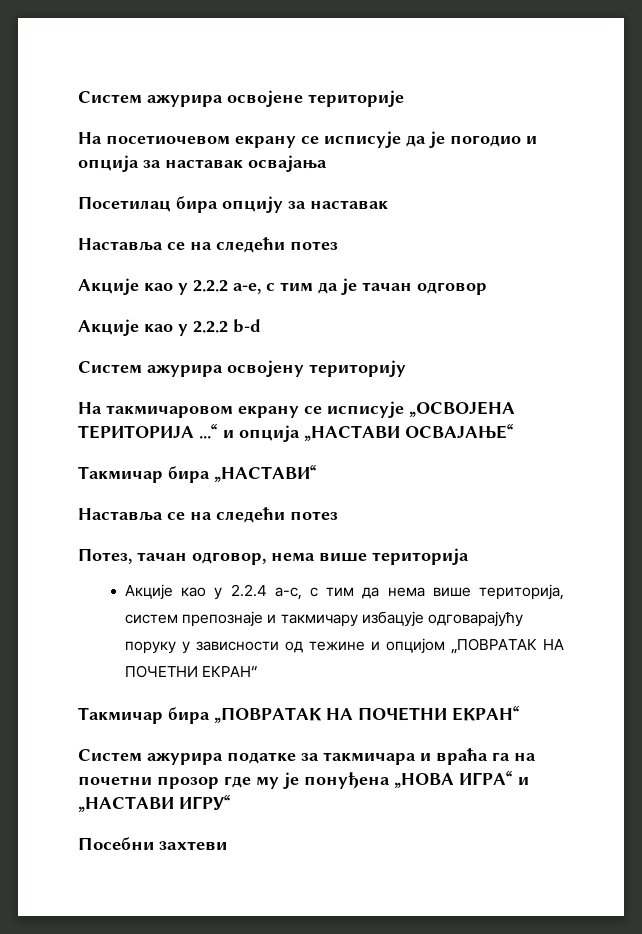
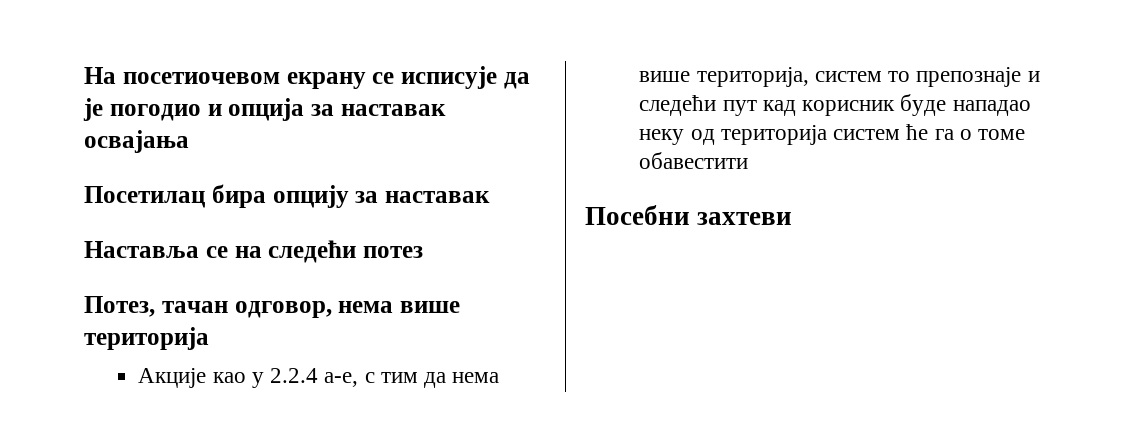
[78,90,404,107] Систем ажурира освојене територије // -> (84, 75) none
[78,278,487,295] [78,319,261,336] [78,360,406,377] [78,401,515,418] [78,424,514,442] [78,465,317,483] [78,507,338,523] // Акције као у 2.2.2 a-e, с тим да је тачан одговор // Акције као у 2.2.2 b-d // Систем ажурира освојену територију // На такмичаровом екрану се исписује „ОСВОЈЕНА ТЕРИТОРИЈА ...“ и опција „НАСТАВИ ОСВАЈАЊЕ“ // Такмичар бира „НАСТАВИ“ // Наставља се на следећи потез -> (423, 252) none
[274,587,302,600] a-c, -> [324,372,359,387] a-е,
(179, 619) none -> [888,71,911,82] то
[280,611,523,627] [125,638,564,654] [125,665,259,678] [78,706,520,724] [78,748,536,765] [78,771,529,789] [78,795,231,812] такмичару избацује одговарајућу поруку у зависности од тежине и опцијом „ПОВРАТАК НА ПОЧЕТНИ ЕКРАН“ // Такмичар бира „ПОВРАТАК НА ПОЧЕТНИ ЕКРАН“ // Систем ажурира податке за такмичара и враћа га на почетни прозор где му је понуђена „НОВА ИГРА“ и „НАСТАВИ ИГРУ“ -> [639,94,1031,116] [639,124,1025,145] [639,152,749,169] следећи пут кад корисник буде нападао неку од територија систем ће га о томе обавестити

